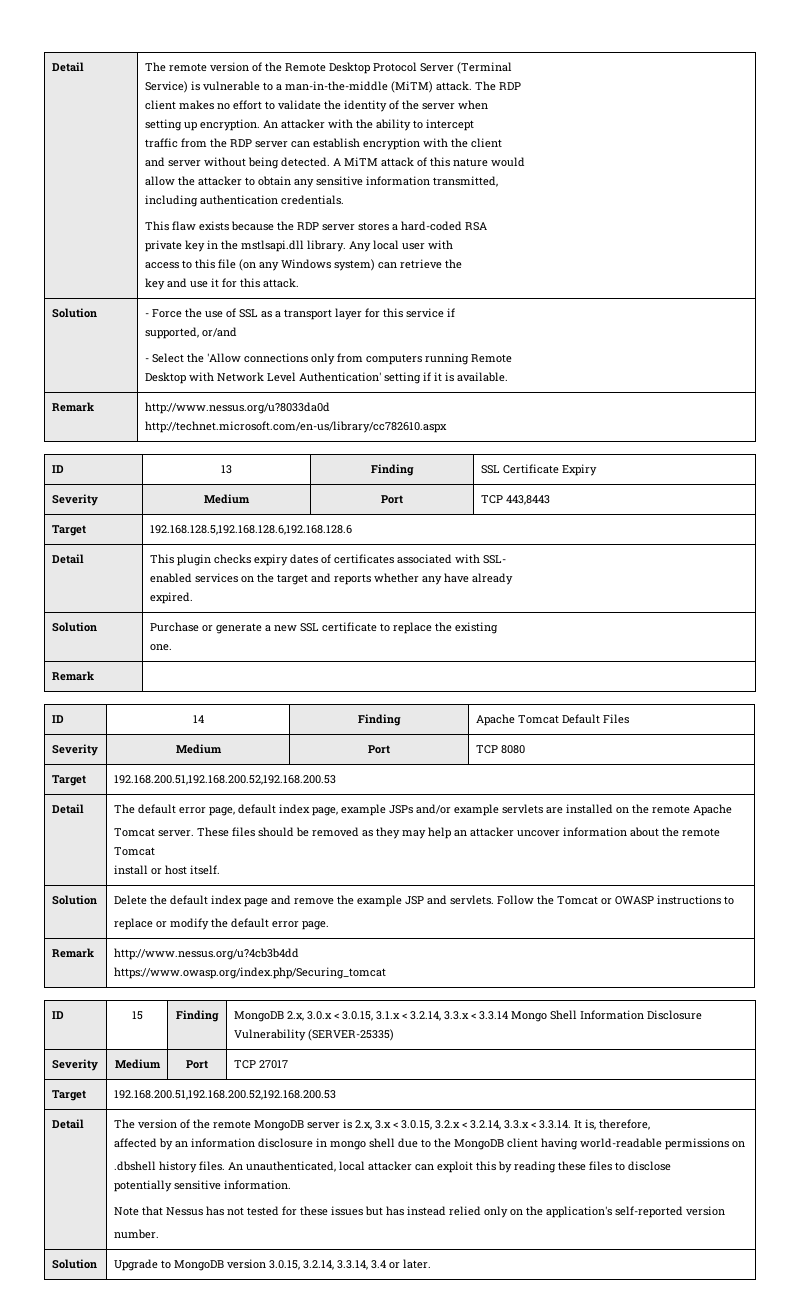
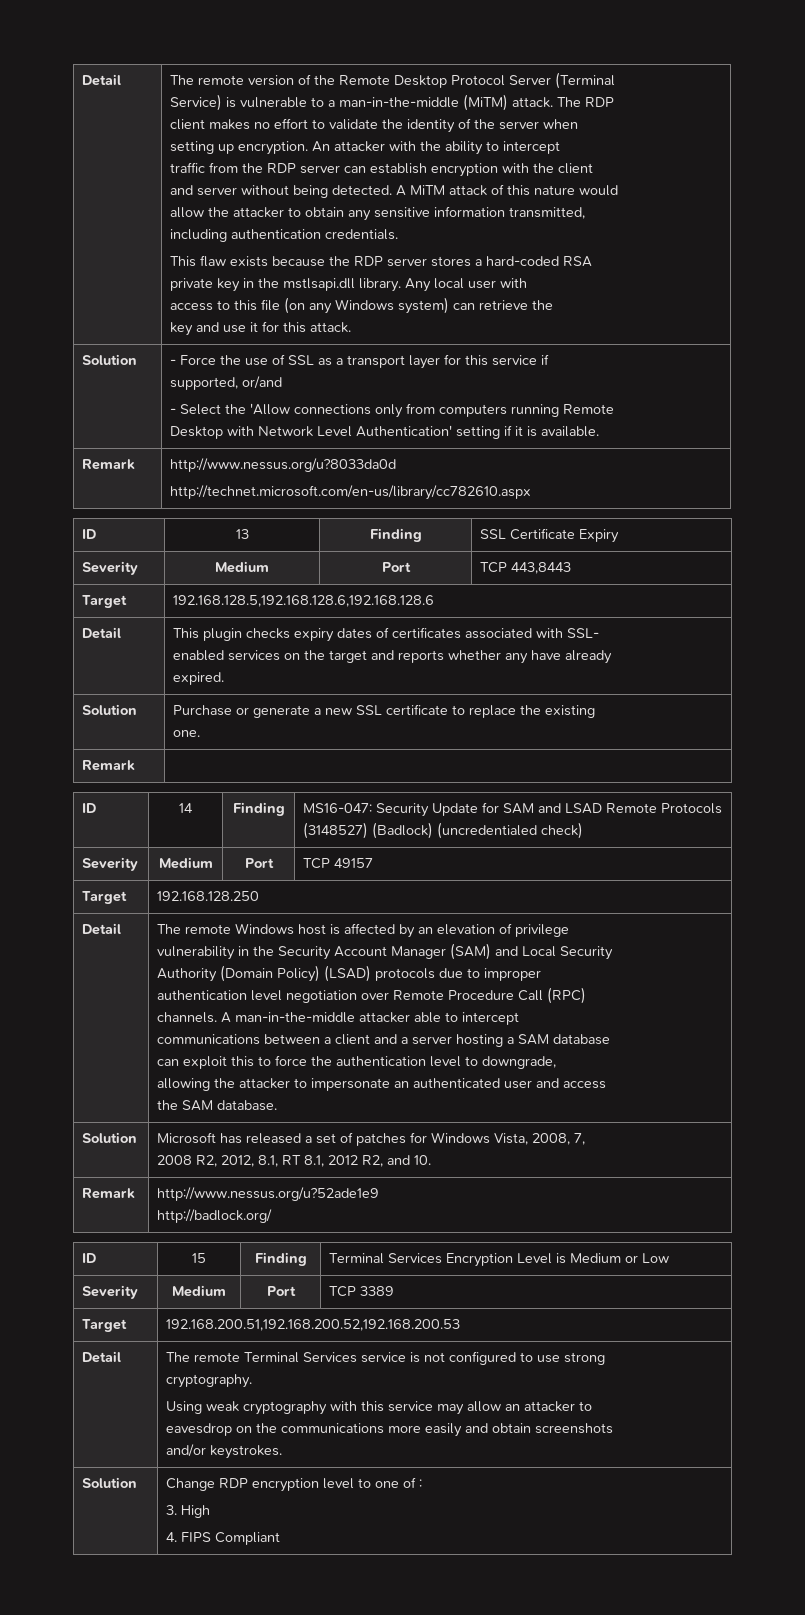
[475,714,629,726] [51,744,98,756] [175,744,222,754] [368,745,390,754] [475,745,525,754] [51,775,86,786] [113,775,336,785] [51,804,84,814] [113,804,732,816] [113,827,720,839] [113,847,155,856] [113,865,220,875] [51,895,97,905] [113,895,734,907] [113,918,329,930] [51,948,94,958] [113,948,299,960] [113,967,386,979] [51,1011,64,1019] [131,1011,143,1020] [176,1010,219,1022] [233,1010,702,1022] [233,1029,394,1041] [51,1059,98,1071] [114,1059,161,1069] [186,1060,208,1069] [233,1060,288,1069] [51,1090,86,1101] [113,1090,336,1100] [51,1119,84,1129] [113,1119,650,1131] [113,1138,745,1150] [113,1161,671,1173] [113,1180,291,1192] [113,1206,725,1218] [113,1229,159,1239] [51,1259,97,1269] [113,1259,431,1271] Apache Tomcat Default Files // Severity | Medium | Port | TCP 8080 // Target | 192.168.200.51,192.168.200.52,192.168.200.53 // Detail | The default error page, default index page, example JSPs and/or example servlets are installed on the remote Apache // Tomcat server. These files should be removed as they may help an attacker uncover information about the remote Tomcat // install or host itself. // Solution | Delete the default index page and remove the example JSP and servlets. Follow the Tomcat or OWASP instructions to // replace or modify the default error page. // Remark | http://www.nessus.org/u?4cb3b4dd // https://www.owasp.org/index.php/Securing_tomcat // ID | 15 | Finding | MongoDB 2.x, 3.0.x < 3.0.15, 3.1.x < 3.2.14, 3.3.x < 3.3.14 Mongo Shell Information Disclosure Vulnerability (SERVER-25335) // Severity | Medium | Port | TCP 27017 // Target | 192.168.200.51,192.168.200.52,192.168.200.53 // Detail | The version of the remote MongoDB server is 2.x, 3.x < 3.0.15, 3.2.x < 3.2.14, 3.3.x < 3.3.14. It is, therefore, // affected by an information disclosure in mongo shell due to the MongoDB client having world-readable permissions on // .dbshell history files. An unauthenticated, local attacker can exploit this by reading these files to disclose // potentially sensitive information. // Note that Nessus has not tested for these issues but has instead relied only on the application's self-reported version // number. // Solution | Upgrade to MongoDB version 3.0.15, 3.2.14, 3.3.14, 3.4 or later. -> [303,802,723,817] [303,822,584,839] [82,857,139,871] [158,857,213,869] [244,858,274,868] [303,858,374,869] [82,891,128,904] [157,891,260,901] [82,923,122,935] [157,923,570,938] [157,943,614,960] [157,965,542,982] [157,987,587,1004] [157,1012,520,1025] [157,1034,611,1047] [157,1055,557,1069] [157,1078,607,1091] [157,1100,278,1111] [82,1132,138,1143] [157,1132,586,1146] [157,1155,432,1167] [82,1188,136,1199] [157,1187,380,1201] [157,1209,273,1223] [82,1253,97,1263] [192,1253,206,1263] [254,1252,307,1266] [329,1253,670,1267] [82,1285,139,1299] [172,1285,226,1297] [266,1286,296,1296] [329,1286,395,1297] [82,1319,128,1332] [166,1319,461,1331] [82,1351,122,1363] [166,1351,606,1365] [166,1374,253,1388] [166,1401,593,1415] [166,1423,614,1437] [166,1444,283,1459] [82,1477,138,1488] [166,1477,423,1492] [166,1505,211,1518] [166,1532,281,1545] MS16-047: Security Update for SAM and LSAD Remote Protocols (3148527) (Badlock) (uncredentialed check) // Severity | Medium | Port | TCP 49157 // Target | 192.168.128.250 // Detail | The remote Windows host is affected by an elevation of privilege // vulnerability in the Security Account Manager (SAM) and Local Security // Authority (Domain Policy) (LSAD) protocols due to improper // authentication level negotiation over Remote Procedure Call (RPC) // channels. A man-in-the-middle attacker able to intercept // communications between a client and a server hosting a SAM database // can exploit this to force the authentication level to downgrade, // allowing the attacker to impersonate an authenticated user and access // the SAM database. // Solution | Microsoft has released a set of patches for Windows Vista, 2008, 7, // 2008 R2, 2012, 8.1, RT 8.1, 2012 R2, and 10. // Remark | http://www.nessus.org/u?52ade1e9 // http://badlock.org/ // ID | 15 | Finding | Terminal Services Encryption Level is Medium or Low // Severity | Medium | Port | TCP 3389 // Target | 192.168.200.51,192.168.200.52,192.168.200.53 // Detail | The remote Terminal Services service is not configured to use strong // cryptography. // Using weak cryptography with this service may allow an attacker to // eavesdrop on the communications more easily and obtain screenshots // and/or keystrokes. // Solution | Change RDP encryption level to one of : // 3. High // 4. FIPS Compliant

